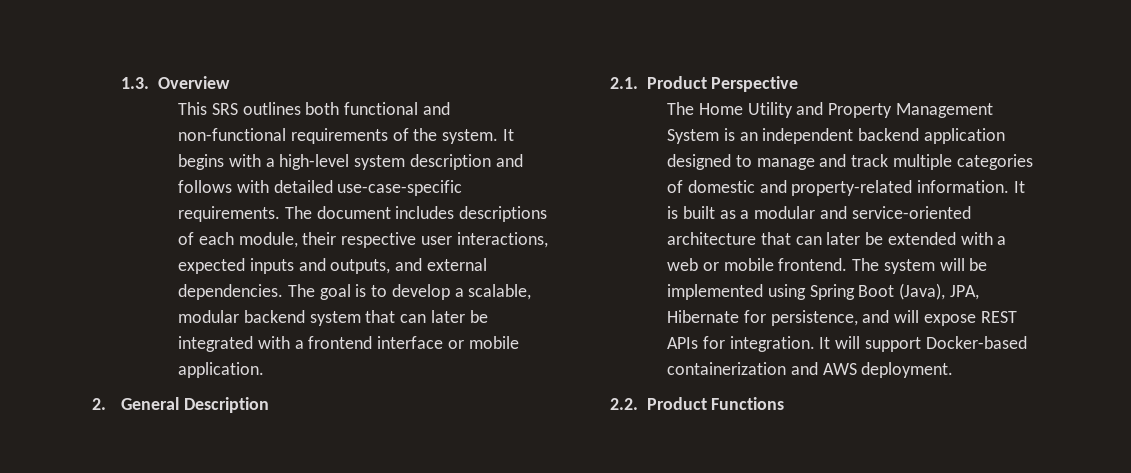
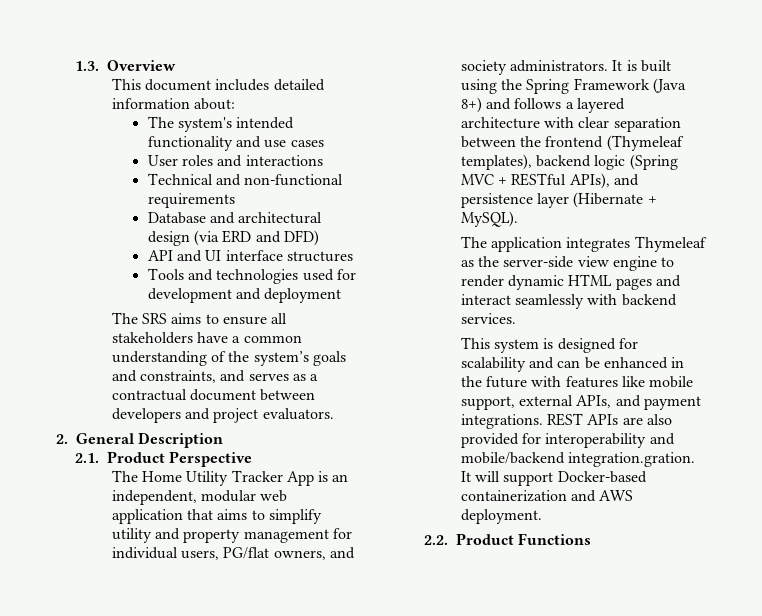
[212,102,450,115] [178,128,514,144] [178,154,523,170] [178,180,463,196] [178,206,548,222] [178,232,548,248] [178,258,487,274] [178,284,532,300] [178,310,488,326] [178,336,519,352] [178,362,265,378] SRS outlines both functional and non-functional requirements of the system. It begins with a high-level system description and follows with detailed use-case-specific requirements. The document includes descriptions of each module, their respective user interactions, expected inputs and outputs, and external dependencies. The goal is to develop a scalable, modular backend system that can later be integrated with a frontend interface or mobile application. -> [144,79,325,91] [111,98,235,110] [147,116,295,132] [147,136,324,151] [147,155,323,167] [147,173,344,186] [147,193,235,208] [147,212,323,224] [147,230,319,246] [147,250,353,262] [147,268,356,284] [147,288,342,303] [111,312,288,325] [111,332,302,344] [111,351,346,366] [111,370,319,383] [111,389,316,401] [111,408,334,423] document includes detailed information about: // The system's intended functionality and use cases // User roles and interactions // Technical and non-functional requirements // Database and architectural design (via ERD and DFD) // API and UI interface structures // Tools and technologies used for development and deployment // The SRS aims to ensure all stakeholders have a common understanding of the system’s goals and constraints, and serves as a contractual document between developers and project evaluators.
[796,102,993,118] [667,128,1005,144] [667,154,1033,170] [667,180,1025,196] [667,206,971,219] [667,232,1007,245] [667,258,988,274] [667,283,979,300] [667,310,1017,326] [667,336,815,352] and Property Management System is an independent backend application designed to manage and track multiple categories of domestic and property-related information. It is built as a modular and service-oriented architecture that can later be extended with a web or mobile frontend. The system will be implemented using Spring Boot (Java), JPA, Hibernate for persistence, and will expose REST APIs for integration. -> [231,470,349,486] [111,490,288,505] [111,509,322,524] [111,528,352,543] [111,547,355,560] [460,60,671,75] [460,78,686,94] [460,97,625,113] [460,117,681,132] [460,135,684,151] [460,154,678,170] [460,173,639,189] [460,192,657,208] [460,211,518,227] [460,236,707,252] [460,256,675,271] [460,274,681,290] [460,294,677,309] [460,313,516,324] [460,337,638,353] [460,357,685,372] [460,376,694,388] [460,395,701,410] [460,413,672,429] [460,433,675,448] [460,452,695,467] Tracker App is an independent, modular web application that aims to simplify utility and property management for individual users, PG/flat owners, and society administrators. It is built using the Spring Framework (Java 8+) and follows a layered architecture with clear separation between the frontend (Thymeleaf templates), backend logic (Spring MVC + RESTful APIs), and persistence layer (Hibernate + MySQL). // The application integrates Thymeleaf as the server-side view engine to render dynamic HTML pages and interact seamlessly with backend services. // This system is designed for scalability and can be enhanced in the future with features like mobile support, external APIs, and payment integrations. REST APIs are also provided for interoperability and mobile/backend integration.gration.

